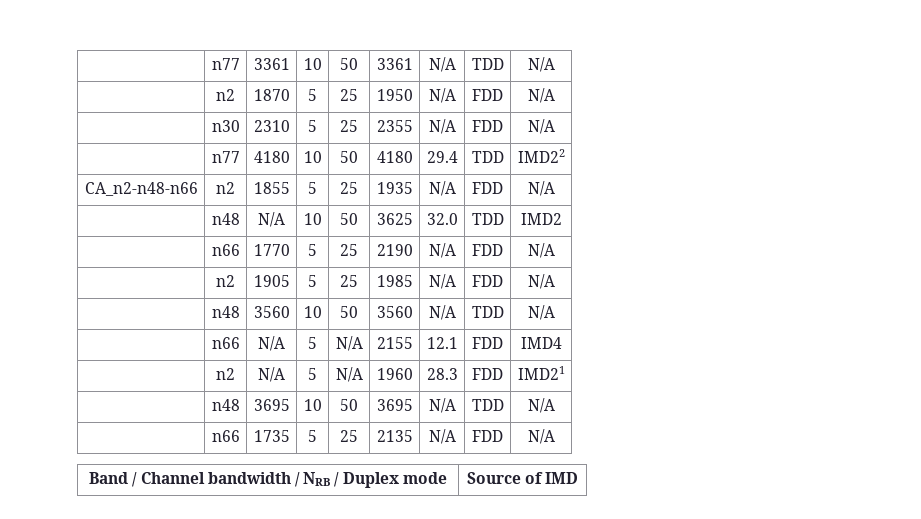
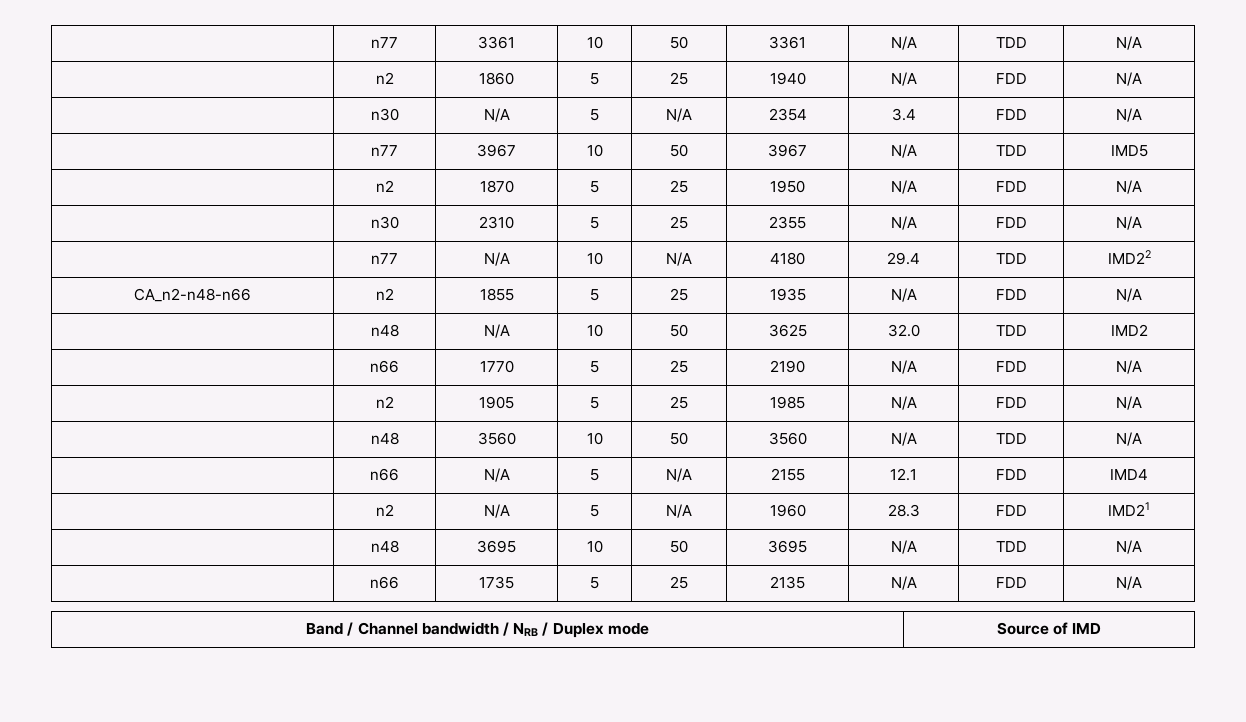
(555, 64) none -> [375,72,394,84] [479,72,514,85] [590,73,599,85] [670,72,688,85] [769,72,806,85] [890,72,917,86] [995,73,1027,84] [1116,72,1142,86] [370,108,399,121] [483,108,510,122] [590,109,599,121] [666,108,692,122] [768,108,807,121] [891,108,916,121] [995,109,1027,120] [1116,108,1142,122] [371,145,398,156] [477,144,516,157] [586,144,603,157] [670,144,688,157] [768,144,807,157] [890,144,917,158] [995,145,1027,156] [1110,145,1148,157] // | n2 | 1860 | 5 | 25 | 1940 | N/A | FDD | N/A // | n30 | N/A | 5 | N/A | 2354 | 3.4 | FDD | N/A // | n77 | 3967 | 10 | 50 | 3967 | N/A | TDD | IMD5
[253,151,290,163] [303,151,322,163] [340,151,358,163] 4180 | 10 | 50 -> [483,252,510,266] [586,252,603,265] [666,252,692,266] N/A | 10 | N/A

